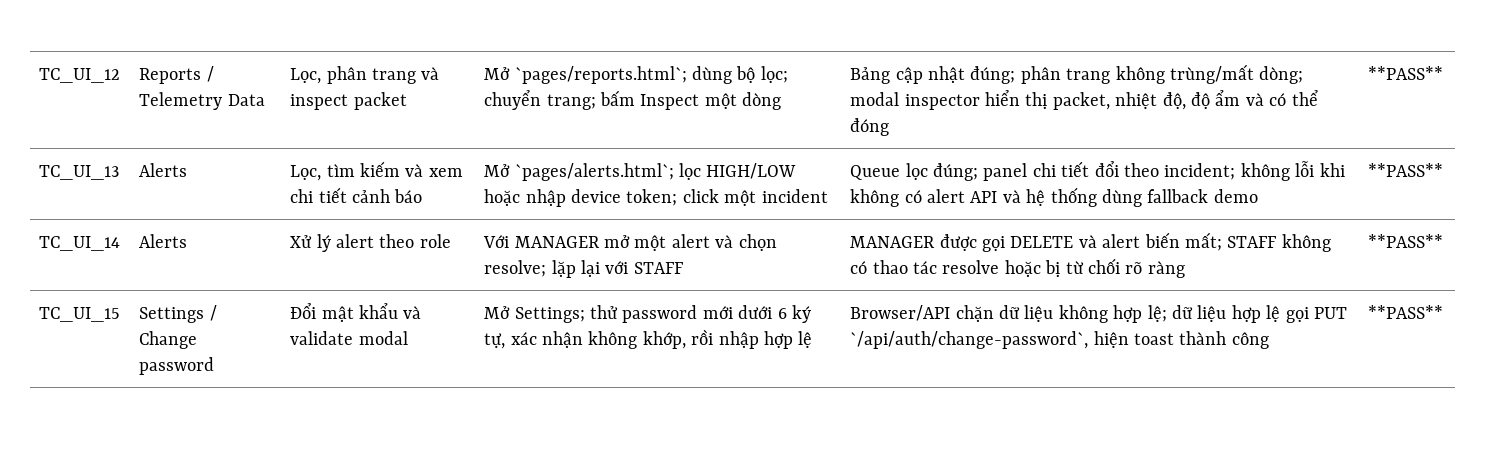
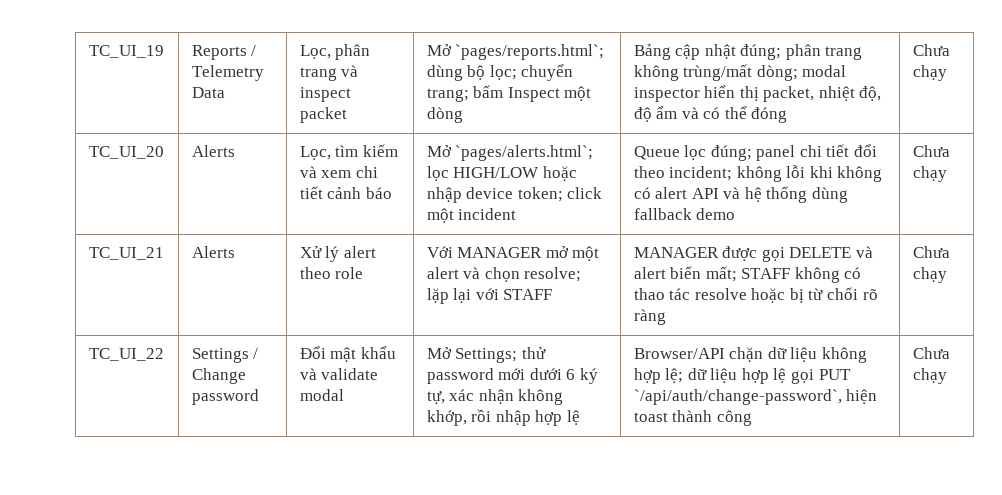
[39,68,121,83] TC_UI_12 -> [88,45,164,58] TC_UI_19
[1368,66,1444,80] [39,165,120,180] **PASS** // TC_UI_13 -> [912,44,950,56] [912,65,947,81] [88,146,164,159] Chưa chạy // TC_UI_20
[1368,163,1444,177] [39,236,121,251] **PASS** // TC_UI_14 -> [912,145,950,157] [912,166,947,182] [88,247,164,260] Chưa chạy // TC_UI_21
[1368,234,1444,248] [39,307,121,322] **PASS** // TC_UI_15 -> [912,246,950,258] [912,267,947,283] [88,348,164,361] Chưa chạy // TC_UI_22
[1368,305,1444,319] **PASS** -> [912,347,950,359] [912,368,947,384] Chưa chạy

